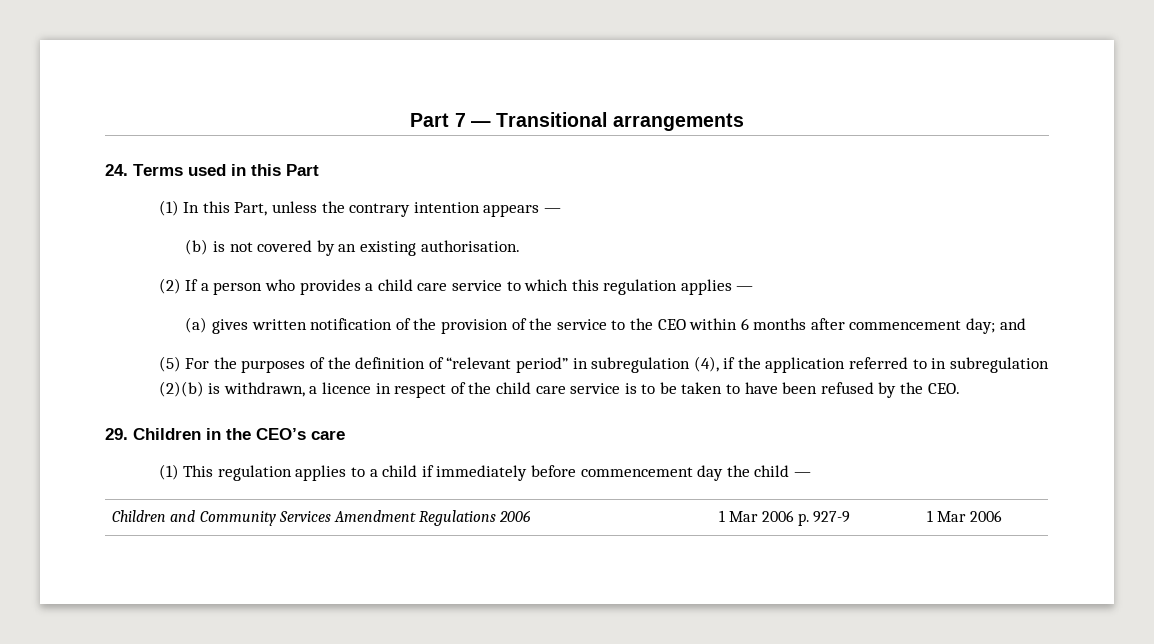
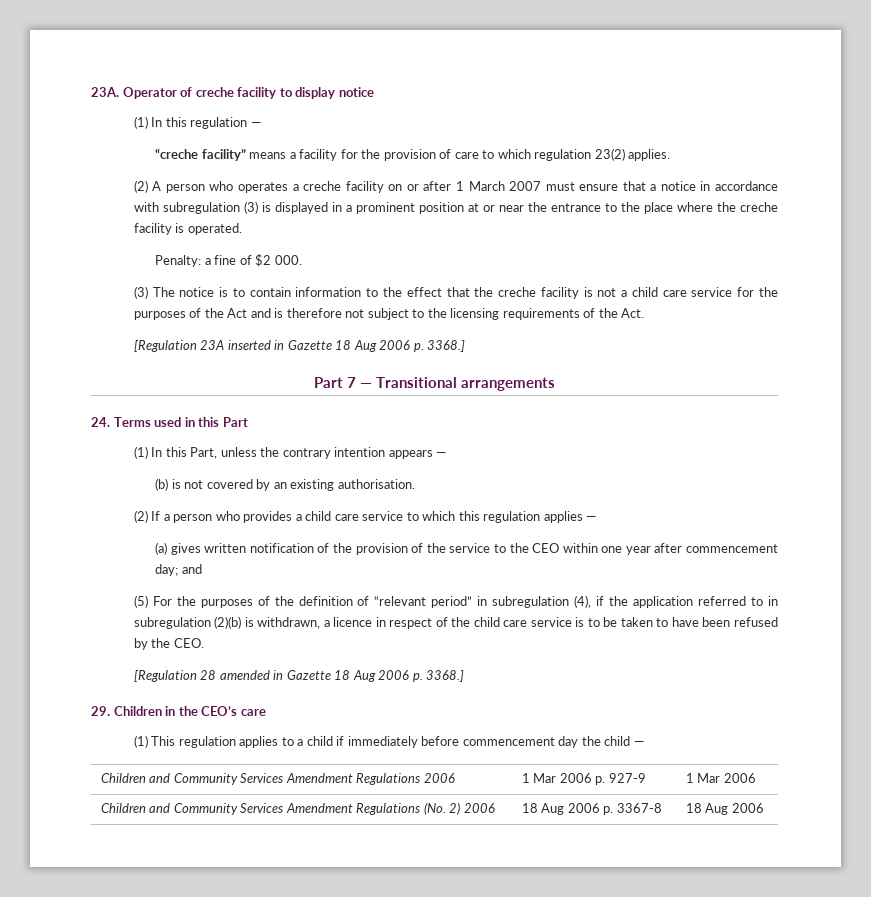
(410, 120) none -> [91,87,374,99] [133,116,261,129] [155,148,671,161] [133,180,779,193] [133,201,779,214] [133,223,242,235] [155,254,302,267] [133,286,779,299] [133,308,645,320] [133,340,466,352] 23A. Operator of creche facility to display notice // (1) In this regulation — // “creche facility” means a facility for the provision of care to which regulation 23(2) applies. // (2) A person who operates a creche facility on or after 1 March 2007 must ensure that a notice in accordance with subregulation (3) is displayed in a prominent position at or near the entrance to the place where the creche facility is operated. // Penalty: a fine of $2 000. // (3) The notice is to contain information to the effect that the creche facility is not a child care service for the purposes of the Act and is therefore not subject to the licensing requirements of the Act. // [Regulation 23A inserted in Gazette 18 Aug 2006 p. 3368.] //
[740,318,807,330] 6 months -> [601,546,651,555] one year
(960, 388) none -> [133,670,465,682] // [Regulation 28 amended in Gazette 18 Aug 2006 p. 3368.]
(1002, 516) none -> [100,802,495,815] [521,803,662,815] [685,803,764,815] // Children and Community Services Amendment Regulations (No. 2) 2006 | 18 Aug 2006 p. 3367-8 | 18 Aug 2006

